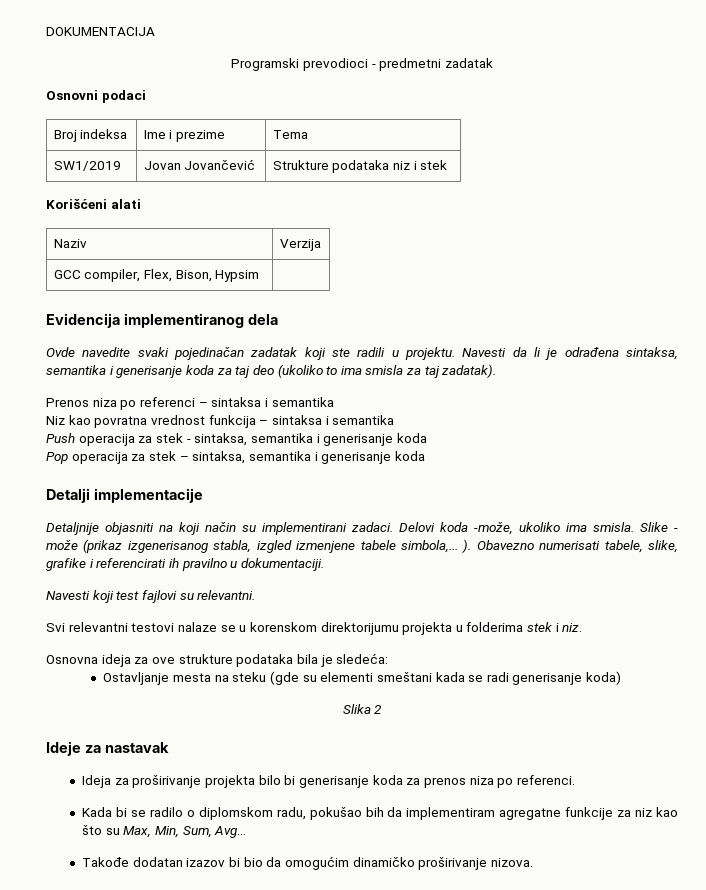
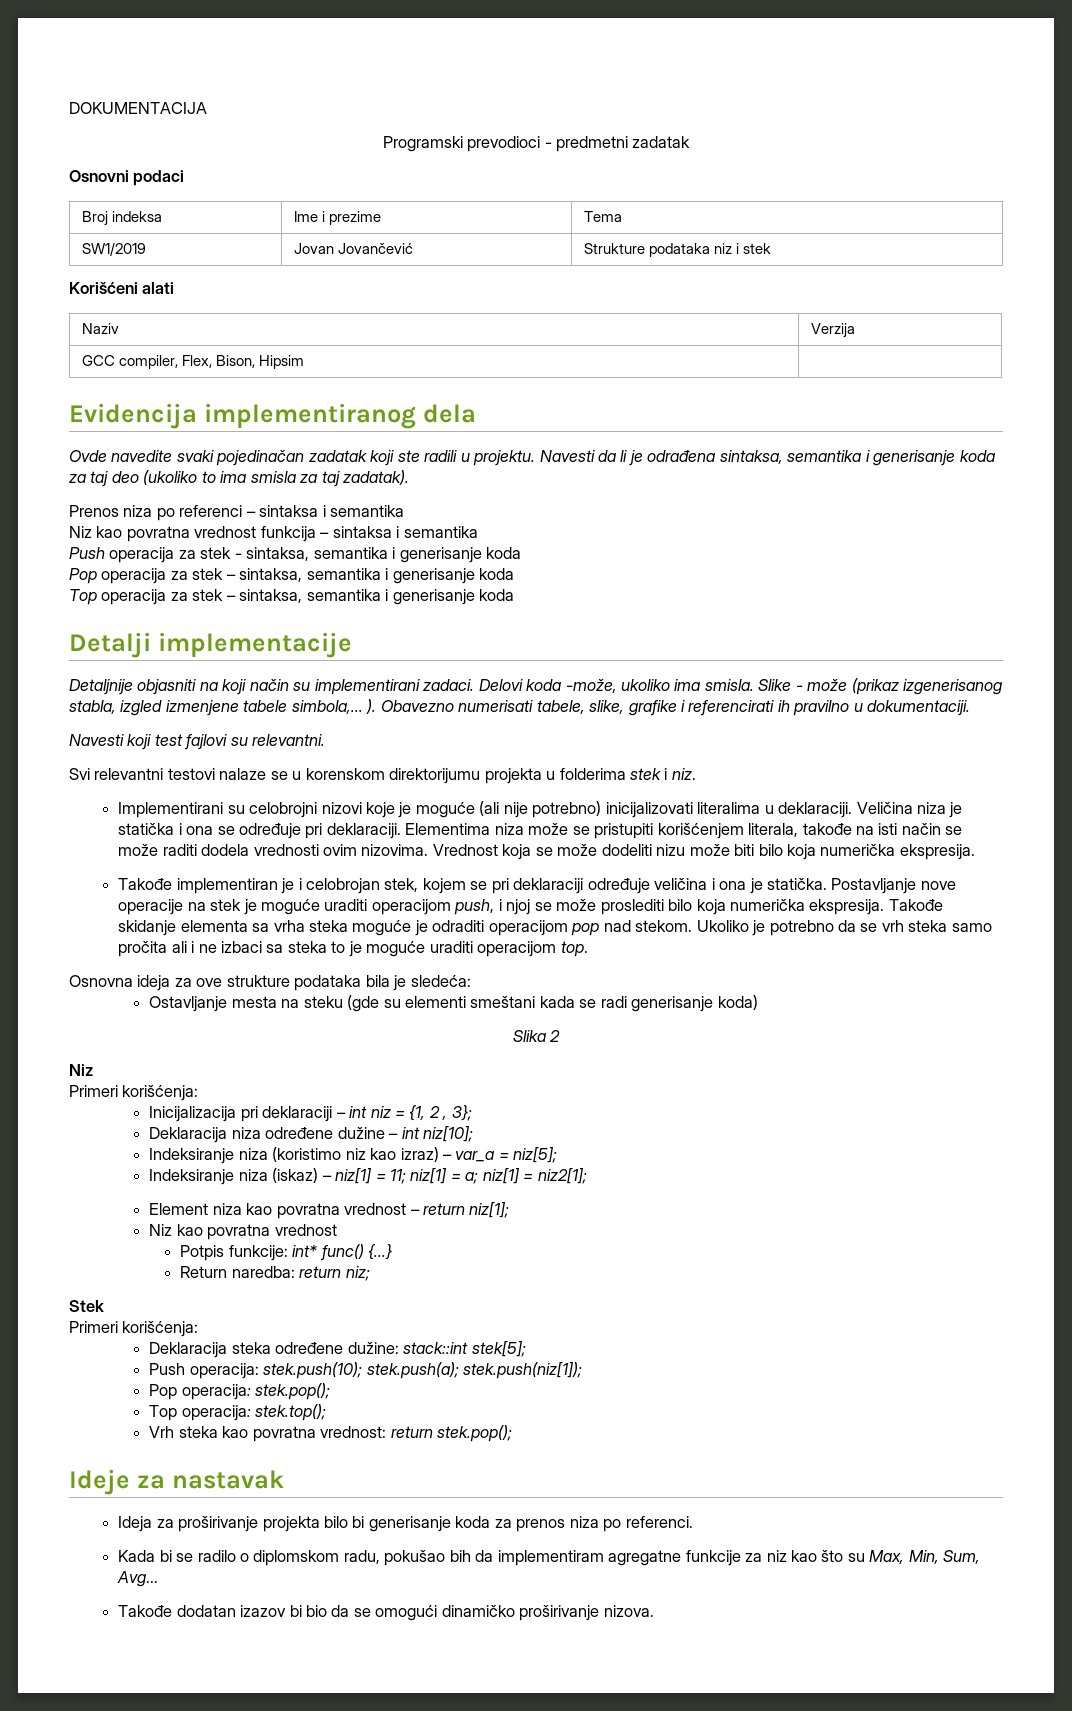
[215,270,260,282] Hypsim -> [259,355,305,369] Hipsim
(425, 456) none -> [69,589,515,605] // Top operacija za stek – sintaksa, semantika i generisanje koda
(583, 627) none -> [118,801,963,818] [118,823,963,839] [118,844,975,860] [118,878,956,894] [118,899,943,915] [118,920,992,936] [118,941,588,957] // Implementirani su celobrojni nizovi koje je moguće (ali nije potrebno) inicijalizovati literalima u deklaraciji. Veličina niza je statička i ona se određuje pri deklaraciji. Elementima niza može se pristupiti korišćenjem literala, takođe na isti način se može raditi dodela vrednosti ovim nizovima. Vrednost koja se može dodeliti nizu može biti bilo koja numerička ekspresija. // Takođe implementiran je i celobrojan stek, kojem se pri deklaraciji određuje veličina i ona je statička. Postavljanje nove operacije na stek je moguće uraditi operacijom push, i njoj se može proslediti bilo koja numerička ekspresija. Takođe skidanje elementa sa vrha steka moguće je odraditi operacijom pop nad stekom. Ukoliko je potrebno da se vrh steka samo pročita ali i ne izbaci sa steka to je moguće uraditi operacijom top.
(383, 709) none -> [69,1064,93,1076] [69,1085,199,1101] [149,1105,472,1122] [149,1126,474,1143] [149,1147,558,1164] [149,1168,587,1185] [149,1202,510,1219] [149,1224,337,1240] [180,1244,393,1261] [180,1266,370,1281] [69,1300,104,1312] [69,1321,199,1337] [149,1341,526,1358] [149,1362,583,1379] [149,1383,331,1400] [149,1404,327,1421] [149,1425,513,1442] // Niz // Primeri korišćenja: // Inicijalizacija pri deklaraciji – int niz = {1, 2 , 3}; // Deklaracija niza određene dužine – int niz[10]; // Indeksiranje niza (koristimo niz kao izraz) – var_a = niz[5]; // Indeksiranje niza (iskaz) – niz[1] = 11; niz[1] = a; niz[1] = niz2[1]; // Element niza kao povratna vrednost – return niz[1]; // Niz kao povratna vrednost // Potpis funkcije: int* func() {...} // Return naredba: return niz; // Stek // Primeri korišćenja: // Deklaracija steka određene dužine: stack::int stek[5]; // Push operacija: stek.push(10); stek.push(a); stek.push(niz[1]); // Pop operacija: stek.pop(); // Top operacija: stek.top(); // Vrh steka kao povratna vrednost: return stek.pop();
[284,856,349,870] omogućim -> [353,1605,438,1621] se omogući

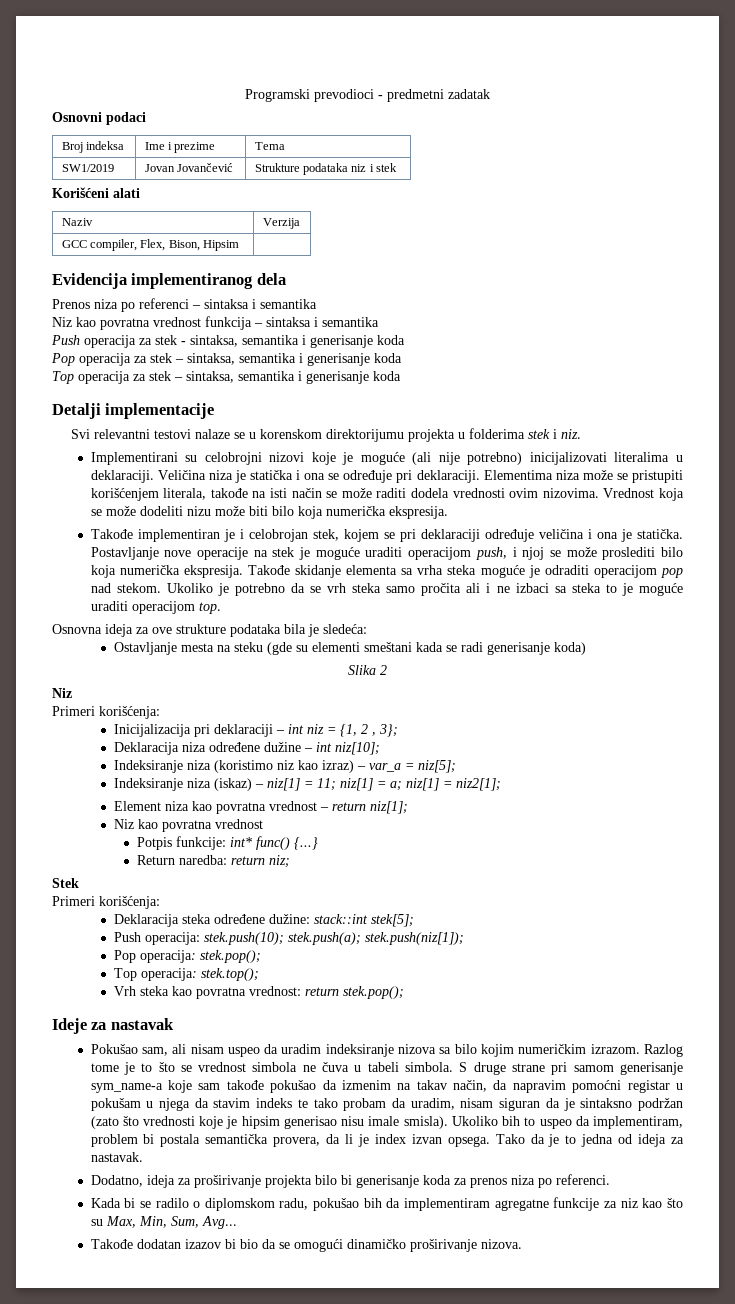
[69,102,207,114] DOKUMENTACIJA // -> (245, 95) none
[69,450,995,466] [69,470,410,487] // Ovde navedite svaki pojedinačan zadatak koji ste radili u projektu. Navesti da li je odrađena sintaksa, semantika i generisanje koda za taj deo (ukoliko to ima smisla za taj zadatak). -> (286, 279) none
[69,678,1003,695] [69,699,971,716] [69,734,326,750] // Detaljnije objasniti na koji način su implementirani zadaci. Delovi koda -može, ukoliko ima smisla. Slike - može (prikaz izgenerisanog stabla, izgled izmenjene tabele simbola,... ). Obavezno numerisati tabele, slike, grafike i referencirati ih pravilno u dokumentaciji. // Navesti koji test fajlovi su relevantni. -> (215, 411) none
[118,1516,153,1532] Ideja -> [90,1044,683,1057] [90,1062,684,1075] [90,1080,683,1093] [90,1098,684,1111] [90,1116,683,1129] [90,1134,685,1147] [90,1152,143,1162] [90,1175,175,1188] Pokušao sam, ali nisam uspeo da uradim indeksiranje nizova sa bilo kojim numeričkim izrazom. Razlog tome je to što se vrednost simbola ne čuva u tabeli simbola. S druge strane pri samom generisanje sym_name-a koje sam takođe pokušao da izmenim na takav način, da napravim pomoćni registar u pokušam u njega da stavim indeks te tako probam da uradim, nisam siguran da je sintaksno podržan (zato što vrednosti koje je hipsim generisao nisu imale smisla). Ukoliko bih to uspeo da implementiram, problem bi postala semantička provera, da li je index izvan opsega. Tako da je to jedna od ideja za nastavak. // Dodatno, ideja

